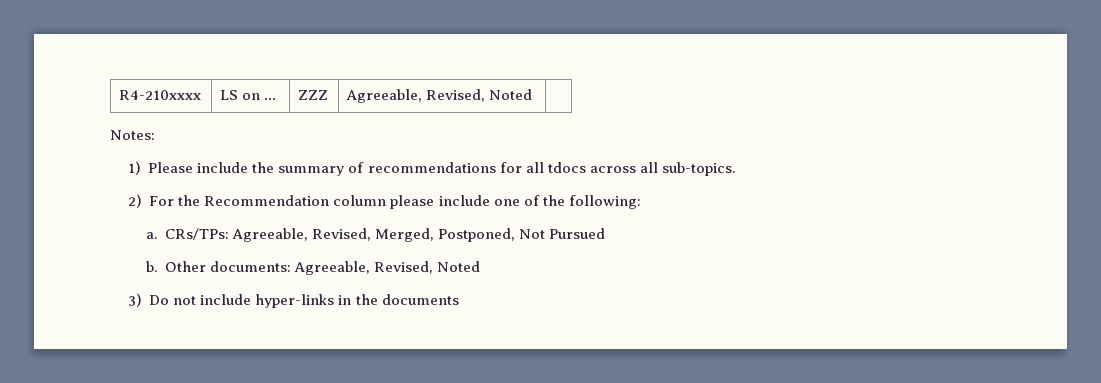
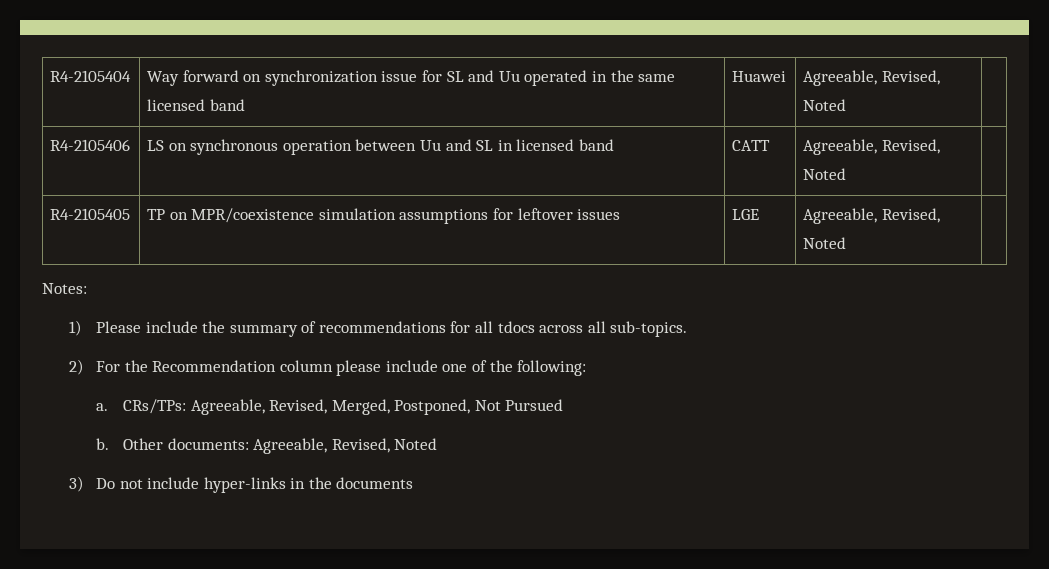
[119,90,202,100] [220,90,277,100] [298,90,329,100] R4-210xxxx | LS on … | ZZZ -> [50,70,132,82] [147,70,676,86] [147,99,245,111] [732,71,787,82] [803,70,940,86] [803,99,847,111] [50,139,131,151] [147,139,614,155] [732,140,771,151] [803,139,940,155] [803,168,847,180] [50,208,131,220] [147,208,621,224] [732,209,760,220] R4-2105404 | Way forward on synchronization issue for SL and Uu operated in the same licensed band | Huawei | Agreeable, Revised, Noted | // R4-2105406 | LS on synchronous operation between Uu and SL in licensed band | CATT | Agreeable, Revised, Noted | // R4-2105405 | TP on MPR/coexistence simulation assumptions for leftover issues | LGE

